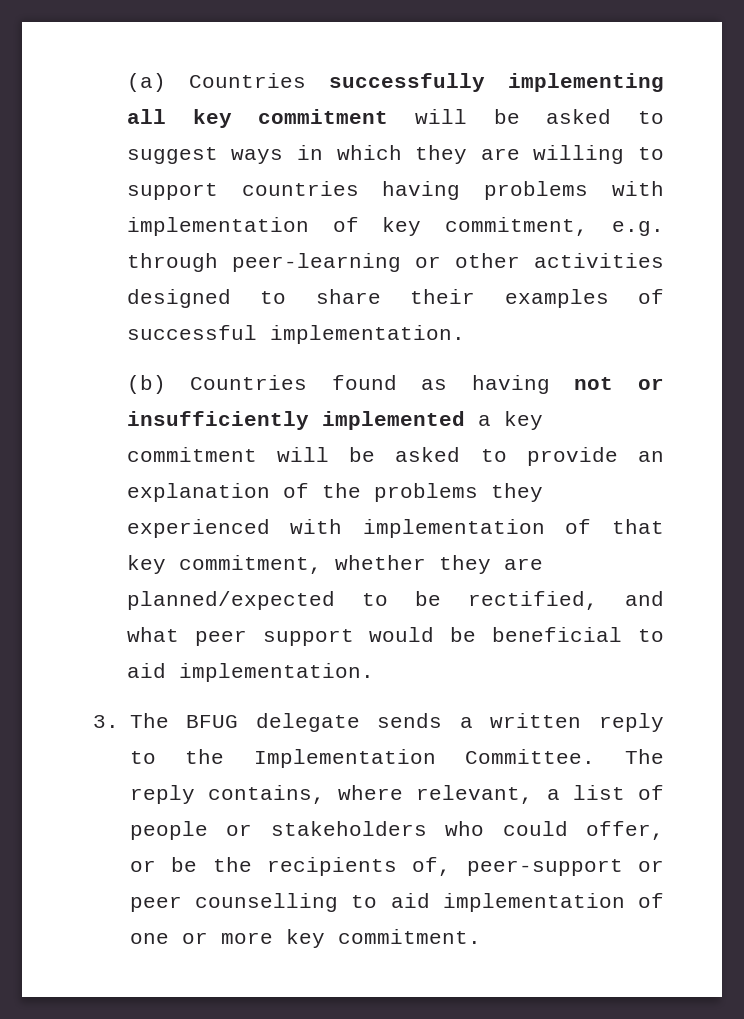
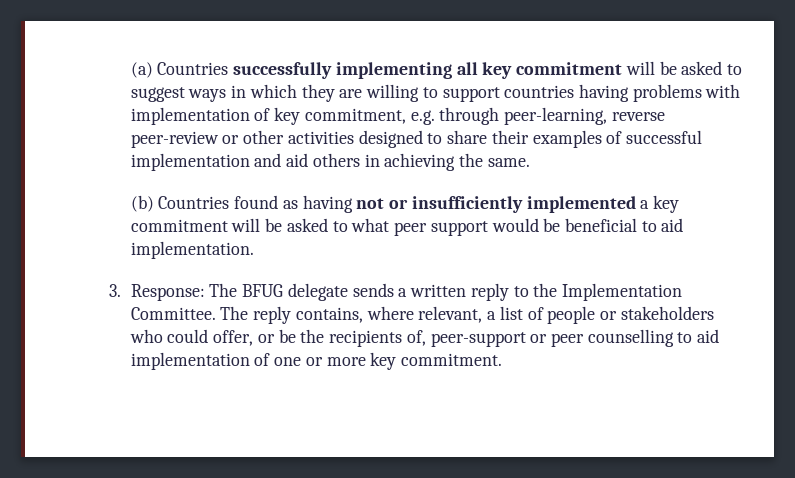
[231,253,401,272] peer-learning -> [504,107,665,125] [130,131,219,148] peer-learning, reverse peer-review
[269,325,465,344] implementation. -> [130,153,530,171] implementation and aid others in achieving the same.
[526,447,664,466] [126,483,543,502] [126,519,664,538] [126,555,543,574] [126,591,664,610] provide an explanation of the problems they experienced with implementation of that key commitment, whether they are planned/expected to be rectified, and -> (348, 226) none
(120, 721) none -> [130,284,205,301] Response:

